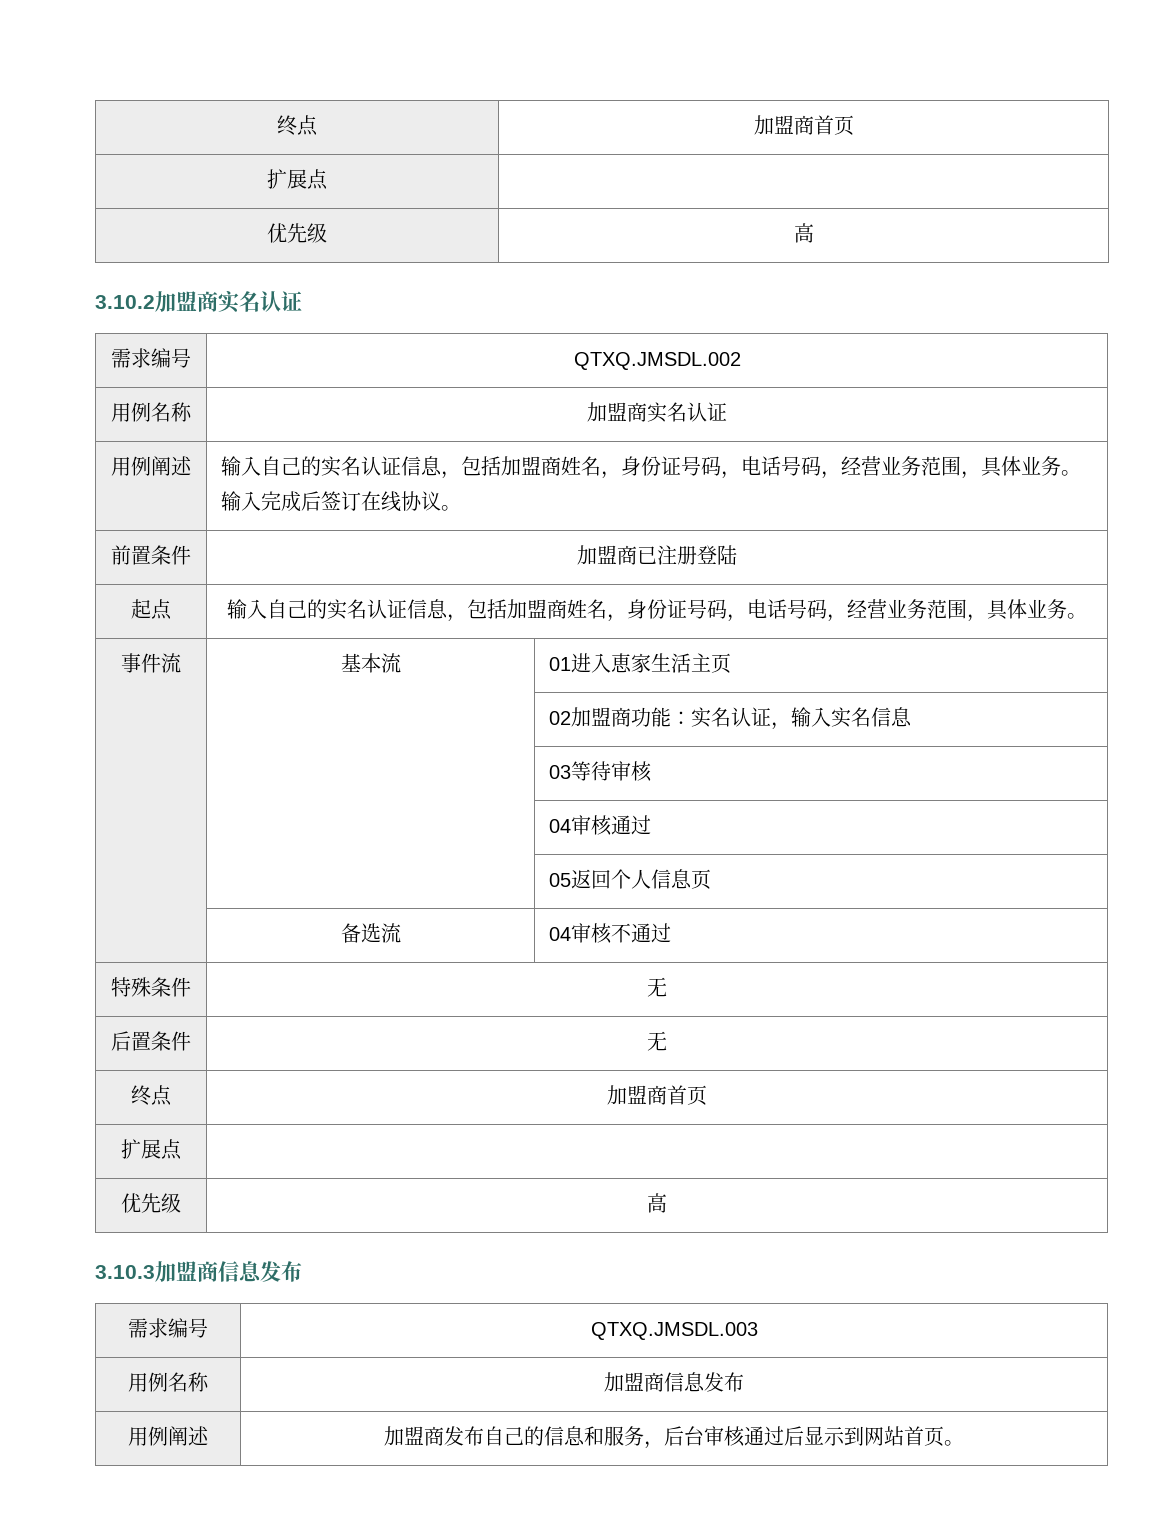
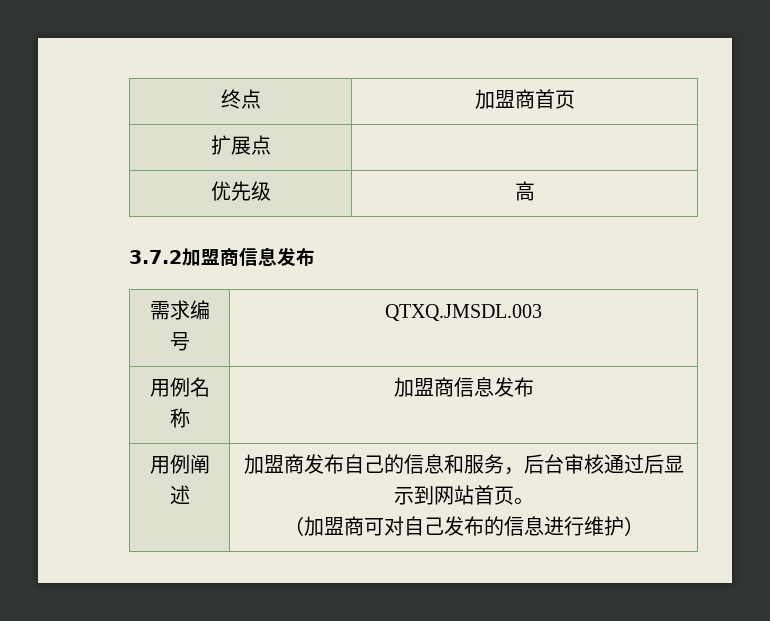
[277,115,318,136] [753,115,854,135] [267,169,328,190] [267,223,327,243] [793,223,814,243] [95,291,302,313] [111,348,191,368] [573,352,741,370] [111,402,192,422] [587,402,727,423] [111,456,192,476] [221,456,1082,479] [221,491,462,512] [111,545,191,565] [577,545,737,565] [131,599,172,620] [226,599,1087,622] [121,653,181,673] [340,653,401,673] [549,653,732,673] [549,707,913,730] [549,761,653,782] [549,815,652,836] [549,869,712,889] [340,923,401,943] [549,923,672,944] [111,977,191,997] [647,977,667,997] [111,1031,191,1051] [647,1031,667,1051] [131,1085,172,1106] [607,1085,707,1105] [121,1139,182,1160] [121,1193,181,1213] [647,1193,667,1213] [95,1265,155,1279] 终点 | 加盟商首页 // 扩展点 | // 优先级 | 高 // 3.10.2加盟商实名认证 // 需求编号 | QTXQ.JMSDL.002 // 用例名称 | 加盟商实名认证 // 用例阐述 | 输入自己的实名认证信息，包括加盟商姓名，身份证号码，电话号码，经营业务范围，具体业务。输入完成后签订在线协议。 // 前置条件 | 加盟商已注册登陆 // 起点 | 输入自己的实名认证信息，包括加盟商姓名，身份证号码，电话号码，经营业务范围，具体业务。 // 事件流 | 基本流 | 01进入恵家生活主页 // | | 02加盟商功能：实名认证，输入实名信息 // | | 03等待审核 // | | 04审核通过 // | | 05返回个人信息页 // | 备选流 | 04审核不通过 // 特殊条件 | 无 // 后置条件 | 无 // 终点 | 加盟商首页 // 扩展点 | // 优先级 | 高 // 3.10.3 -> [220,89,261,109] [474,89,575,109] [210,135,271,155] [210,181,271,201] [514,181,535,201] [129,250,182,264] 终点 | 加盟商首页 // 扩展点 | // 优先级 | 高 // 3.7.2
(964, 1443) none -> [283,516,644,536] // （加盟商可对自己发布的信息进行维护）

